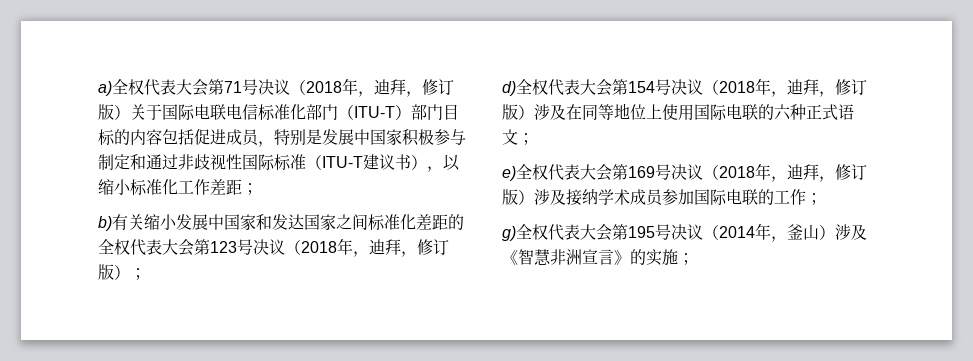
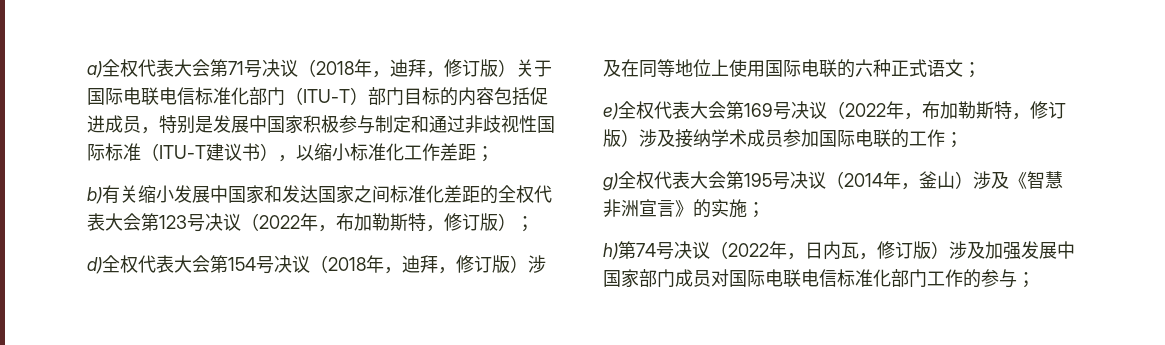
[301,238,401,257] 2018年，迪拜 -> [259,213,426,232] 2022年，布加勒斯特
[719,163,819,182] 2018年，迪拜 -> [845,101,1012,120] 2022年，布加勒斯特
(694, 259) none -> [603,241,1075,260] [603,269,1035,288] // h)第74号决议（2022年，日内瓦，修订版）涉及加强发展中国家部门成员对国际电联电信标准化部门工作的参与；

